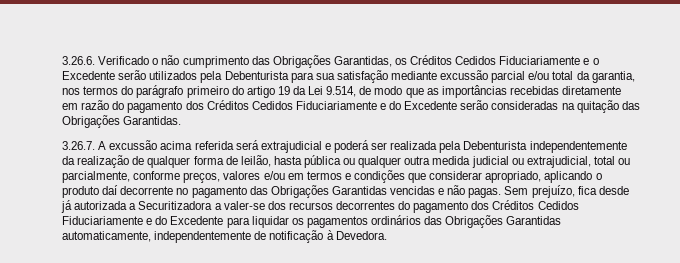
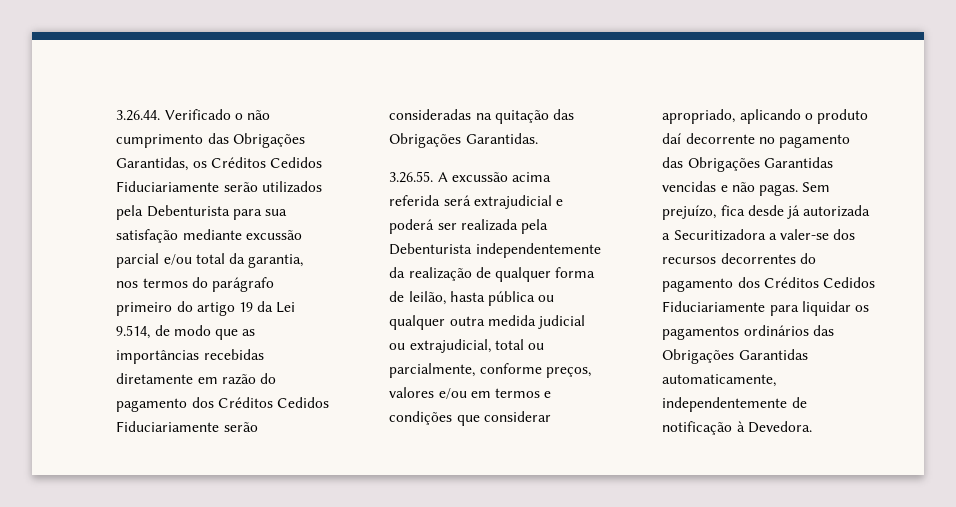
[62,56,96,65] 3.26.6. -> [116,110,161,121] 3.26.44.
[583,58,599,65] [62,71,116,80] e o Excedente -> (220, 186) none
[379,101,458,110] e do Excedente -> (220, 426) none
[62,141,96,150] 3.26.7. -> [389,171,434,183] 3.26.55.
[146,216,224,225] e do Excedente -> (766, 306) none

